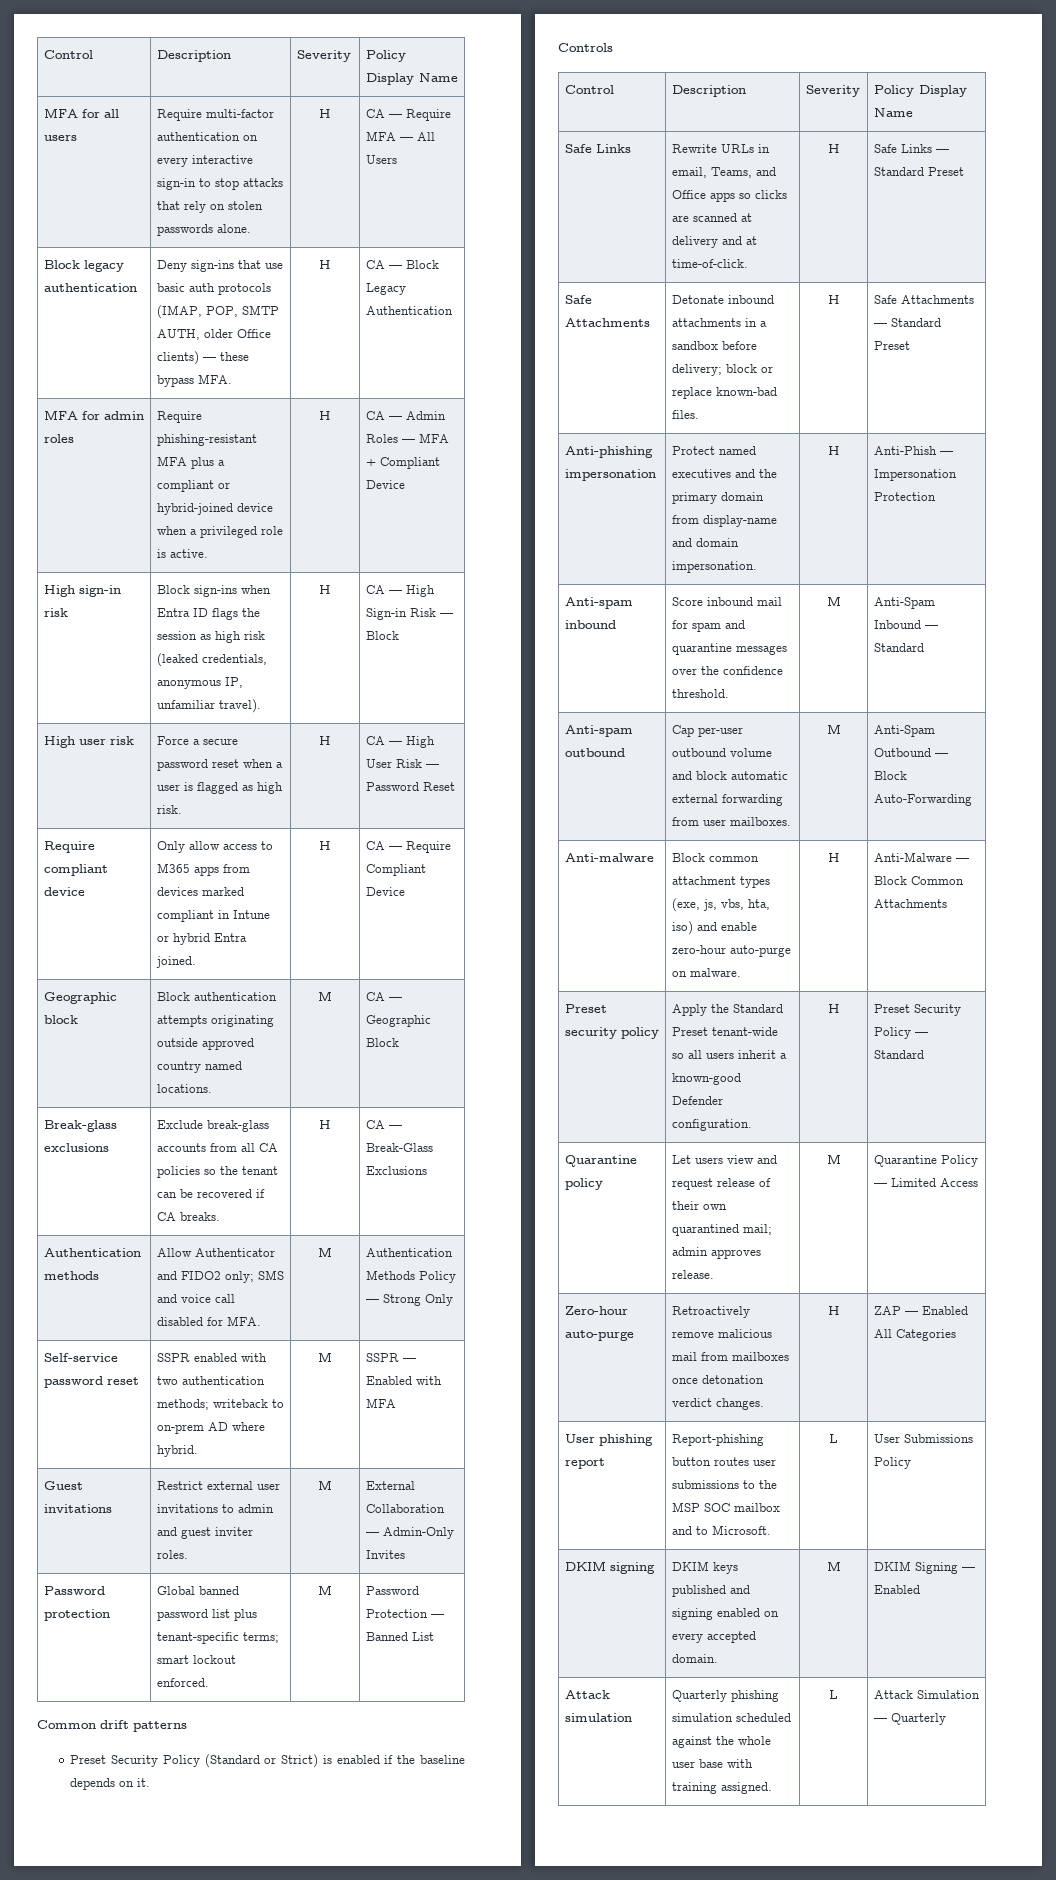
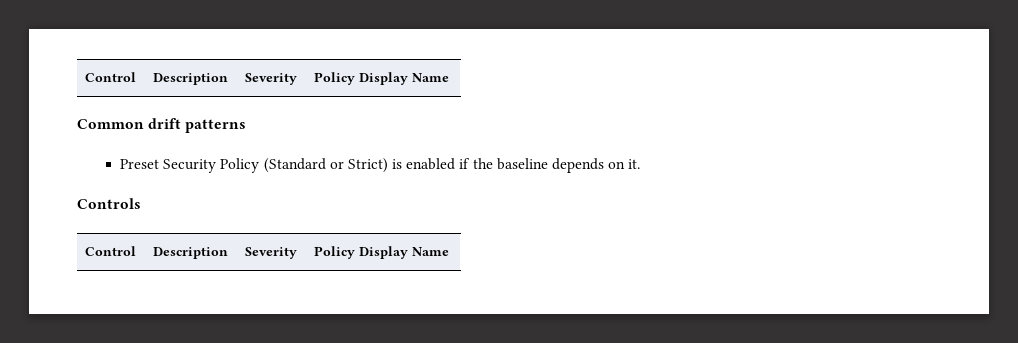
[43,50,93,59] [156,50,231,62] [296,50,351,62] [365,50,406,62] [365,73,458,85] [43,108,119,118] [43,135,77,141] [156,109,274,121] [156,132,258,141] [156,155,253,167] [156,178,283,190] [156,201,263,213] [156,224,251,236] [319,109,331,118] [365,109,451,121] [365,131,435,141] [365,155,397,164] [43,260,124,272] [43,283,137,292] [156,260,283,272] [156,283,271,295] [156,305,279,319] [156,329,271,340] [156,351,249,365] [156,374,232,387] [319,260,331,269] [365,260,439,269] [365,283,406,295] [365,306,453,315] [43,410,144,420] [43,434,74,443] [156,411,202,423] [156,434,257,446] [156,456,225,469] [156,480,230,492] [156,503,273,515] [156,526,283,538] [156,549,208,558] [319,411,331,420] [365,411,446,420] [365,433,449,443] [365,457,440,469] [365,480,405,489] [43,585,121,597] [43,608,68,617] [156,585,271,597] [156,608,260,620] [156,631,265,643] [156,653,267,667] [156,677,243,689] [156,699,261,713] [319,585,331,594] [365,585,435,597] [365,608,453,620] [365,631,399,640] [43,736,134,748] [156,736,238,745] [156,759,283,771] [156,782,283,794] [156,805,182,814] [319,736,331,745] [365,736,435,748] [365,759,439,768] [365,782,455,791] [43,841,95,853] [43,864,108,876] [43,887,85,896] [156,841,273,853] [156,863,250,876] [156,887,244,896] [156,910,270,922] [156,933,247,945] [155,956,196,968] [319,841,331,850] [365,841,451,853] [365,864,426,876] [365,887,405,896] [43,992,117,1004] [43,1015,78,1024] [156,992,277,1001] [156,1015,274,1027] [156,1038,254,1050] [156,1061,242,1073] [156,1084,212,1093] [318,991,332,1001] [365,992,402,1001] [365,1015,431,1027] [365,1038,399,1047] [43,1120,117,1132] [43,1143,109,1152] [156,1120,269,1132] [156,1143,278,1152] [156,1166,278,1178] [156,1189,265,1198] [156,1212,220,1221] [319,1120,331,1129] [365,1120,402,1129] [365,1143,433,1152] [365,1166,427,1175] [43,1248,141,1257] [43,1271,99,1280] [156,1248,275,1257] [156,1270,284,1283] [156,1294,235,1303] [156,1316,261,1326] [318,1247,332,1257] [365,1248,453,1257] [365,1270,456,1283] [365,1294,453,1306] [43,1353,118,1362] [43,1376,139,1388] [156,1353,267,1362] [156,1376,265,1385] [156,1399,284,1410] [156,1422,265,1434] [156,1445,198,1457] [318,1352,332,1362] [365,1353,416,1362] [365,1376,442,1385] [365,1398,396,1408] [43,1481,83,1490] [43,1504,112,1513] [156,1481,280,1490] [156,1504,274,1513] [156,1527,253,1539] [156,1550,188,1559] [318,1480,332,1490] [365,1481,415,1490] [365,1504,445,1513] [365,1527,454,1539] [365,1550,405,1559] [43,1586,105,1595] [43,1609,110,1621] [156,1586,239,1595] [156,1609,257,1621] [156,1632,279,1644] [156,1655,236,1664] [156,1678,209,1687] [318,1585,332,1595] [365,1586,419,1595] [365,1609,444,1618] [365,1632,434,1641] Control | Description | Severity | Policy Display Name // MFA for all users | Require multi-factor authentication on every interactive sign-in to stop attacks that rely on stolen passwords alone. | H | CA — Require MFA — All Users // Block legacy authentication | Deny sign-ins that use basic auth protocols (IMAP, POP, SMTP AUTH, older Office clients) — these bypass MFA. | H | CA — Block Legacy Authentication // MFA for admin roles | Require phishing-resistant MFA plus a compliant or hybrid-joined device when a privileged role is active. | H | CA — Admin Roles — MFA + Compliant Device // High sign-in risk | Block sign-ins when Entra ID flags the session as high risk (leaked credentials, anonymous IP, unfamiliar travel). | H | CA — High Sign-in Risk — Block // High user risk | Force a secure password reset when a user is flagged as high risk. | H | CA — High User Risk — Password Reset // Require compliant device | Only allow access to M365 apps from devices marked compliant in Intune or hybrid Entra joined. | H | CA — Require Compliant Device // Geographic block | Block authentication attempts originating outside approved country named locations. | M | CA — Geographic Block // Break-glass exclusions | Exclude break-glass accounts from all CA policies so the tenant can be recovered if CA breaks. | H | CA — Break-Glass Exclusions // Authentication methods | Allow Authenticator and FIDO2 only; SMS and voice call disabled for MFA. | M | Authentication Methods Policy — Strong Only // Self-service password reset | SSPR enabled with two authentication methods; writeback to on-prem AD where hybrid. | M | SSPR — Enabled with MFA // Guest invitations | Restrict external user invitations to admin and guest inviter roles. | M | External Collaboration — Admin-Only Invites // Password protection | Global banned password list plus tenant-specific terms; smart lockout enforced. | M | Password Protection — Banned List -> [85,72,137,82] [153,73,229,85] [245,73,298,85] [314,72,450,85] Control | Description | Severity | Policy Display Name
[564,144,631,153] [671,144,770,153] [671,167,776,178] [671,190,787,202] [671,213,752,222] [671,236,757,248] [671,259,748,268] [827,144,840,153] [873,144,949,153] [873,167,964,176] [564,295,592,304] [564,318,650,327] [671,295,774,304] [671,318,767,327] [671,341,757,350] [671,364,773,376] [671,387,777,399] [671,410,699,419] [827,295,840,304] [873,295,974,304] [873,318,941,327] [873,341,910,350] [564,446,653,458] [564,469,656,481] [671,446,756,455] [671,469,777,478] [671,492,764,504] [671,515,777,527] [671,538,739,547] [671,561,757,573] [827,446,840,455] [873,446,953,455] [873,469,957,481] [873,492,936,501] [564,597,633,609] [564,620,616,629] [671,597,782,606] [671,620,745,632] [671,643,787,655] [671,666,783,675] [671,689,729,698] [826,596,841,606] [873,597,935,609] [873,620,938,629] [873,643,924,652] [564,725,633,737] [564,748,625,757] [671,725,743,737] [671,748,772,757] [671,771,788,780] [671,794,783,806] [671,817,791,826] [826,724,841,734] [873,725,935,737] [873,748,948,757] [873,771,907,780] [873,794,972,806] [564,853,654,862] [671,853,759,862] [671,876,770,888] [671,898,770,912] [671,921,757,935] [671,945,791,957] [671,968,741,977] [827,853,840,862] [873,852,969,862] [873,876,964,885] [873,899,947,908] [564,1004,607,1013] [564,1027,659,1039] [671,1004,783,1016] [671,1027,778,1036] [671,1050,787,1059] [671,1073,741,1085] [671,1096,723,1105] [671,1119,752,1131] [827,1004,840,1013] [873,1004,961,1016] [873,1027,928,1039] [873,1050,924,1059] [564,1155,637,1167] [564,1178,603,1190] [671,1155,777,1164] [671,1178,771,1190] [671,1201,727,1210] [671,1224,772,1236] [671,1247,761,1259] [671,1270,714,1279] [826,1154,841,1164] [873,1155,978,1167] [873,1178,978,1187] [564,1306,628,1315] [564,1330,634,1341] [671,1306,750,1318] [671,1329,772,1338] [671,1352,789,1361] [671,1375,764,1384] [671,1398,764,1410] [827,1306,840,1315] [873,1306,968,1315] [873,1329,956,1341] [564,1434,653,1446] [564,1458,605,1469] [671,1434,764,1446] [671,1457,776,1466] [671,1480,777,1489] [671,1502,780,1512] [671,1525,771,1535] [829,1434,838,1443] [873,1434,973,1443] [873,1457,911,1469] [564,1561,655,1574] [671,1561,738,1574] [671,1585,750,1597] [671,1608,779,1620] [671,1631,756,1643] [671,1654,718,1663] [826,1561,841,1571] [873,1561,975,1574] [873,1585,920,1594] [564,1690,610,1699] [564,1713,632,1722] [671,1690,779,1702] [671,1713,791,1722] [671,1736,771,1748] [671,1759,753,1768] [671,1782,772,1794] [829,1690,838,1699] [873,1690,980,1699] [873,1713,946,1725] // Safe Links | Rewrite URLs in email, Teams, and Office apps so clicks are scanned at delivery and at time-of-click. | H | Safe Links — Standard Preset // Safe Attachments | Detonate inbound attachments in a sandbox before delivery; block or replace known-bad files. | H | Safe Attachments — Standard Preset // Anti-phishing impersonation | Protect named executives and the primary domain from display-name and domain impersonation. | H | Anti-Phish — Impersonation Protection // Anti-spam inbound | Score inbound mail for spam and quarantine messages over the confidence threshold. | M | Anti-Spam Inbound — Standard // Anti-spam outbound | Cap per-user outbound volume and block automatic external forwarding from user mailboxes. | M | Anti-Spam Outbound — Block Auto-Forwarding // Anti-malware | Block common attachment types (exe, js, vbs, hta, iso) and enable zero-hour auto-purge on malware. | H | Anti-Malware — Block Common Attachments // Preset security policy | Apply the Standard Preset tenant-wide so all users inherit a known-good Defender configuration. | H | Preset Security Policy — Standard // Quarantine policy | Let users view and request release of their own quarantined mail; admin approves release. | M | Quarantine Policy — Limited Access // Zero-hour auto-purge | Retroactively remove malicious mail from mailboxes once detonation verdict changes. | H | ZAP — Enabled All Categories // User phishing report | Report-phishing button routes user submissions to the MSP SOC mailbox and to Microsoft. | L | User Submissions Policy // DKIM signing | DKIM keys published and signing enabled on every accepted domain. | M | DKIM Signing — Enabled // Attack simulation | Quarterly phishing simulation scheduled against the whole user base with training assigned. | L | Attack Simulation — Quarterly -> (450, 251) none

